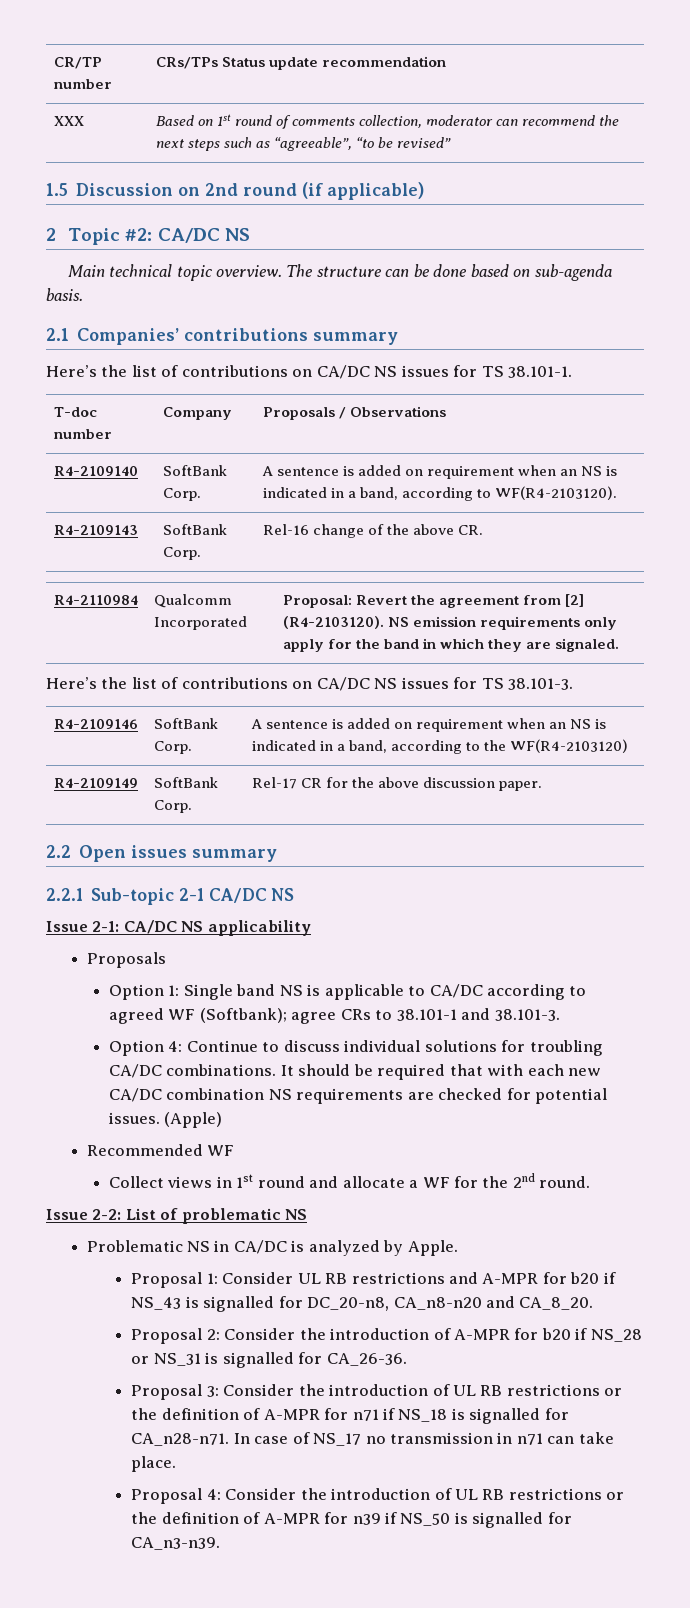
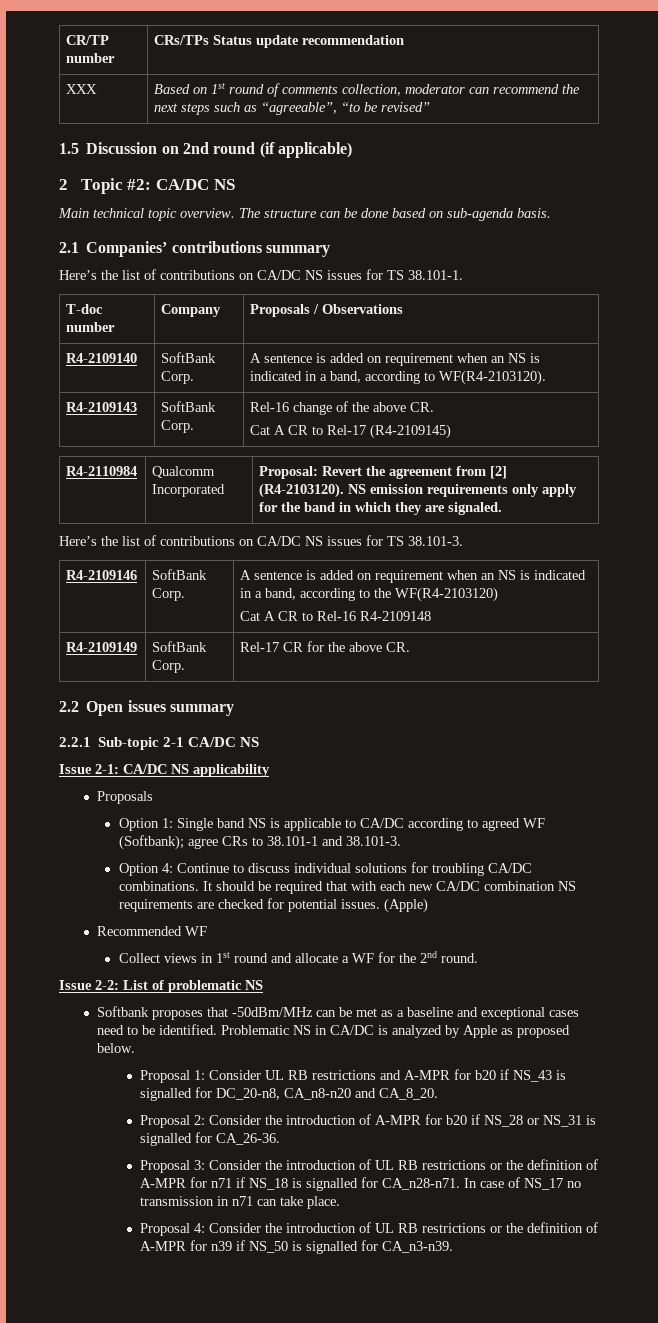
(483, 530) none -> [250,424,452,439] // Cat A CR to Rel-17 (R4-2109145)
(629, 746) none -> [240,611,432,621] // Cat A CR to Rel-16 R4-2109148
[422,777,542,791] discussion paper. -> [386,642,411,652] CR.
(308, 1214) none -> [96,1006,579,1020] [96,1024,217,1035] Softbank proposes that -50dBm/MHz can be met as a baseline and exceptional cases need to be identified.
[407,1240,458,1256] Apple. -> [462,1025,570,1038] [96,1043,135,1053] Apple as proposed below.

